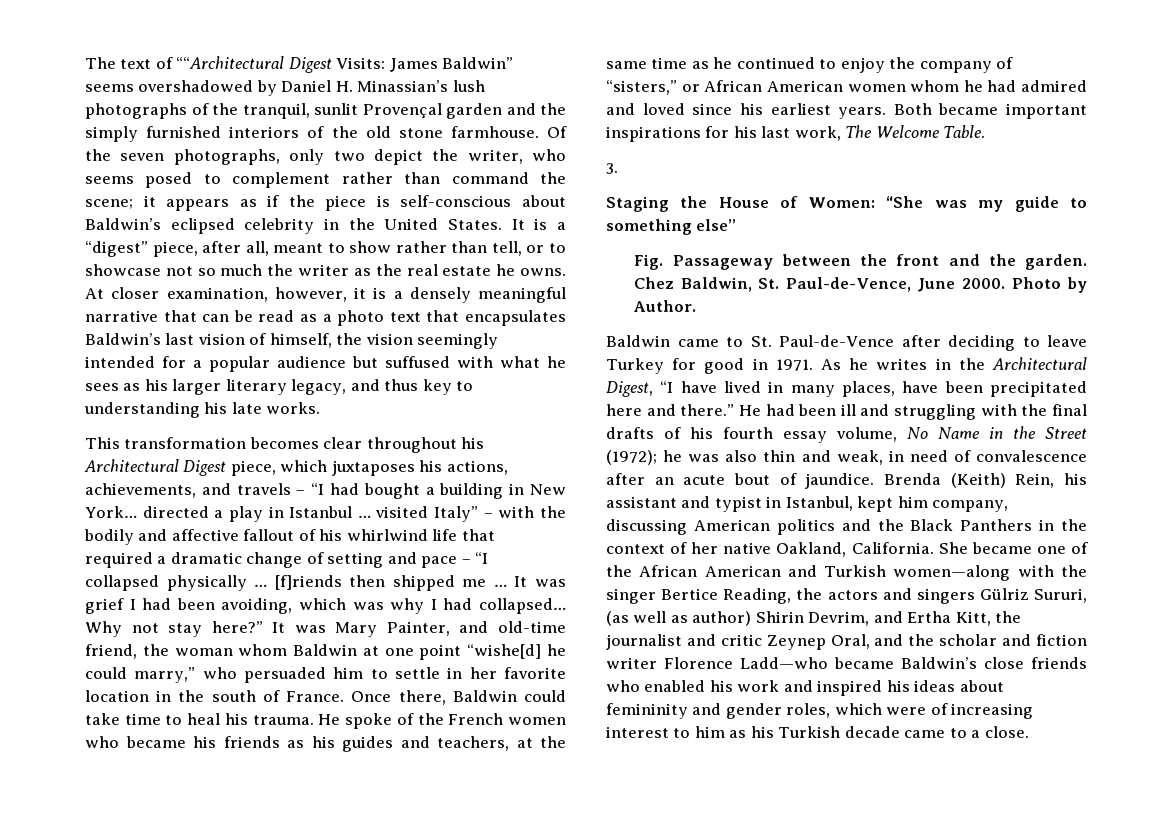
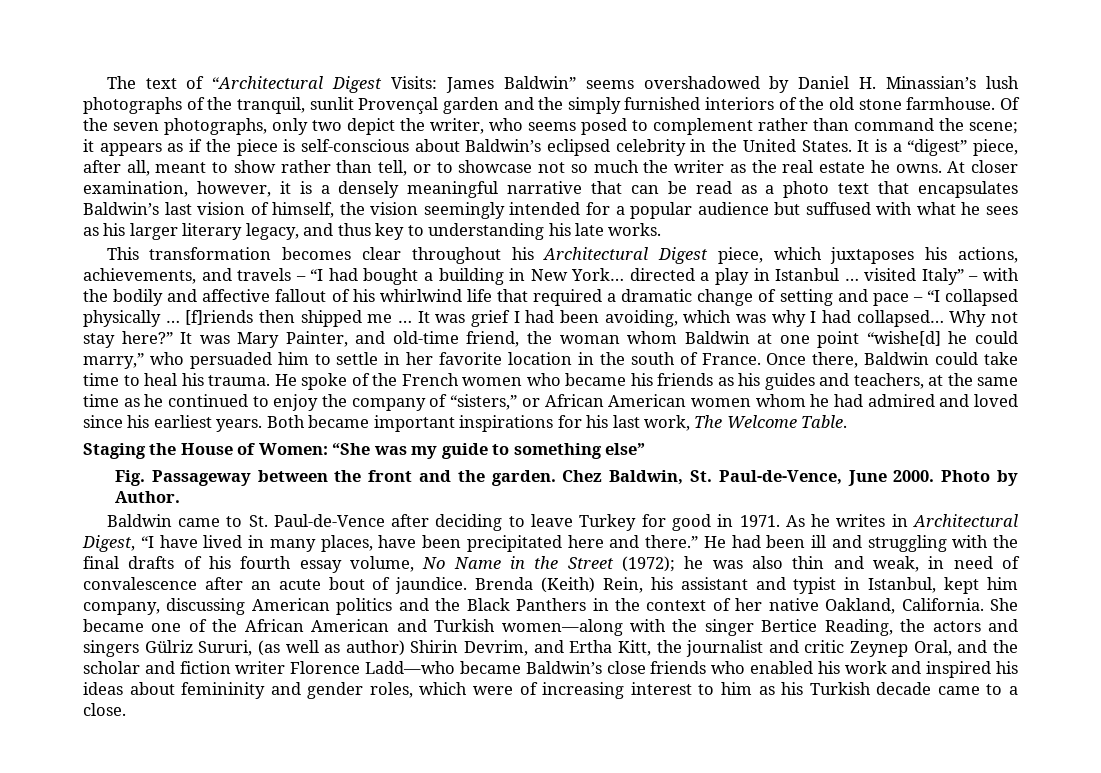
[176,56,285,69] ““Architectural -> [212,76,324,89] “Architectural
[606,163,618,174] // 3. -> (848, 421) none
[958,358,985,370] the -> (908, 520) none

